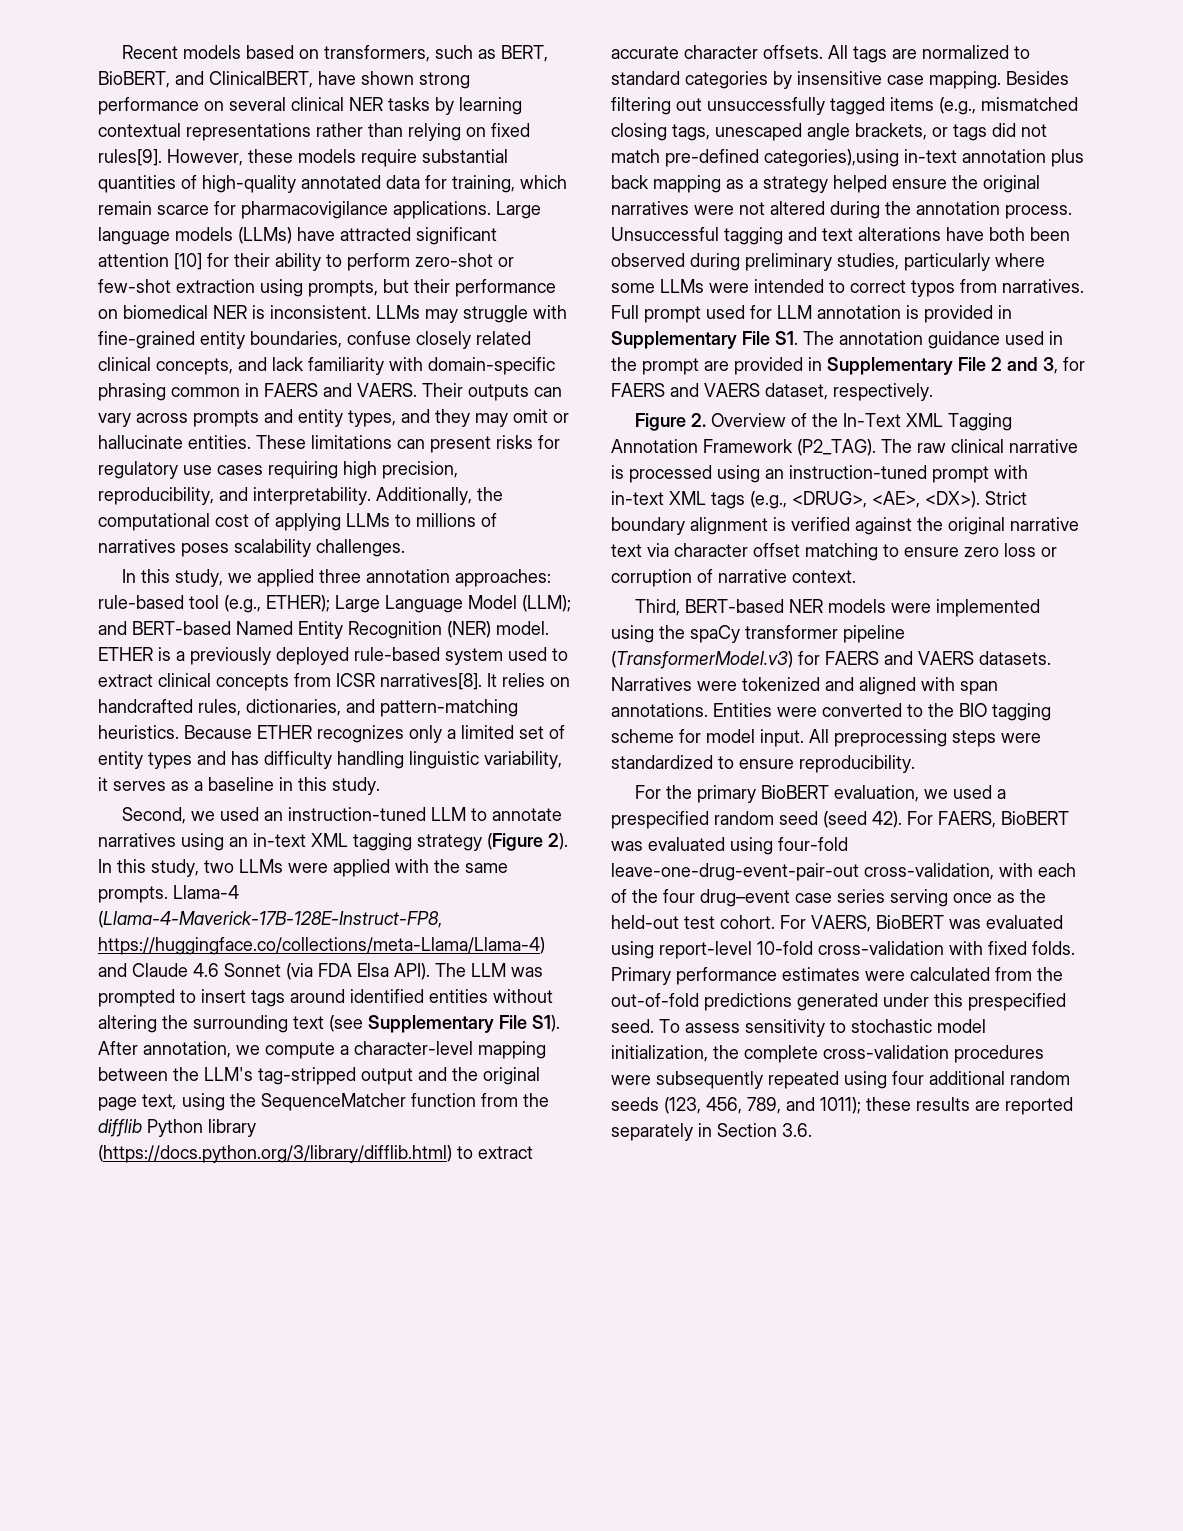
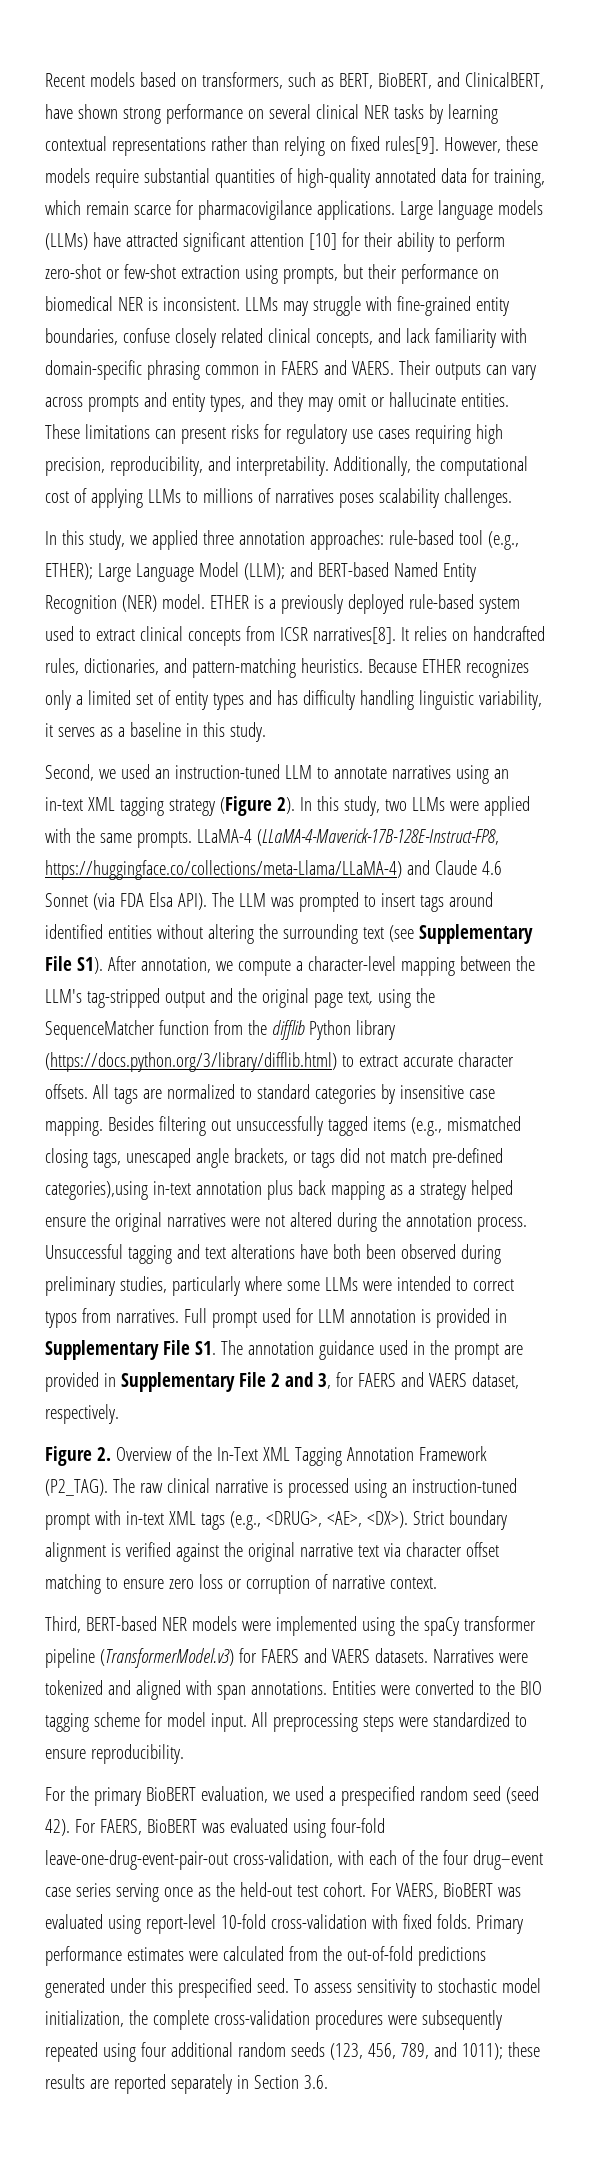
[173,885,239,899] [98,911,442,928] [98,937,545,955] Llama-4 (Llama-4-Maverick-17B-128E-Instruct-FP8, https://huggingface.co/collections/meta-Llama/Llama-4) -> [196,828,499,846] [45,860,402,880] LLaMA-4 (LLaMA-4-Maverick-17B-128E-Instruct-FP8, https://huggingface.co/collections/meta-Llama/LLaMA-4)

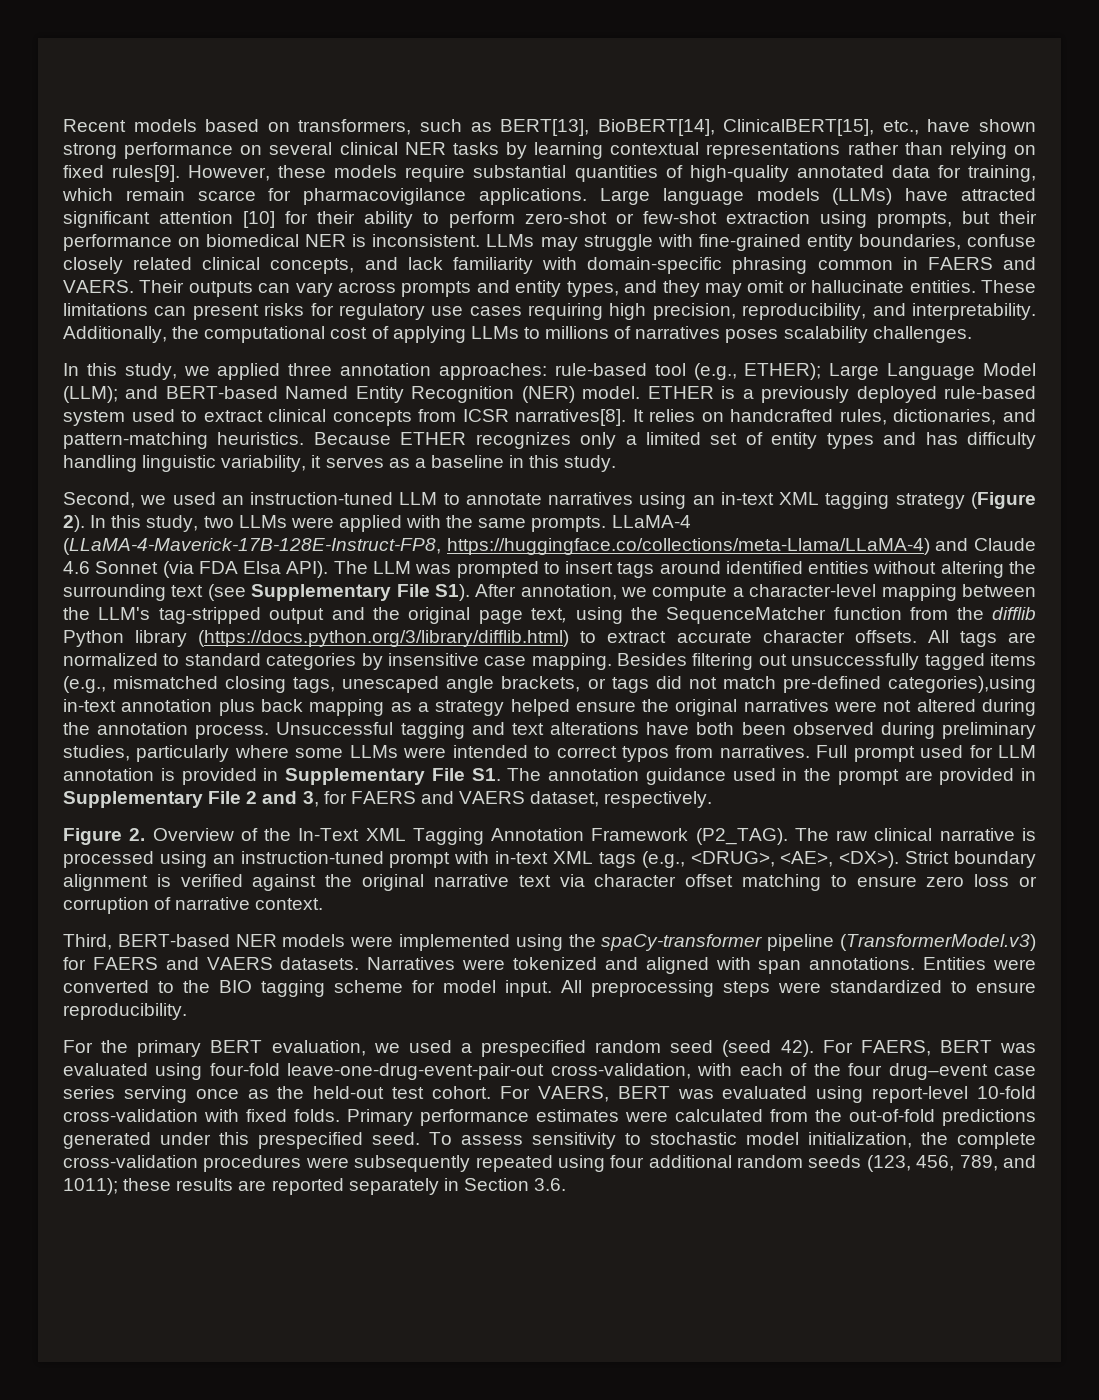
[338,72,544,89] BERT, BioBERT, and ClinicalBERT, -> [500,119,919,136] BERT[13], BioBERT[14], ClinicalBERT[15], etc.,
[423,1616,536,1636] spaCy transformer -> [601,934,763,951] spaCy-transformer
[145,1787,196,1801] BioBERT -> [210,1040,263,1053] BERT
[146,1819,197,1833] BioBERT -> [939,1040,992,1053] BERT
[442,1883,493,1897] BioBERT -> [617,1086,670,1099] BERT

